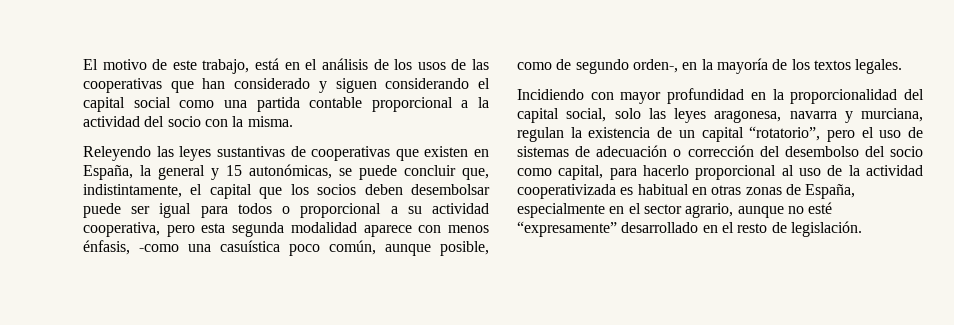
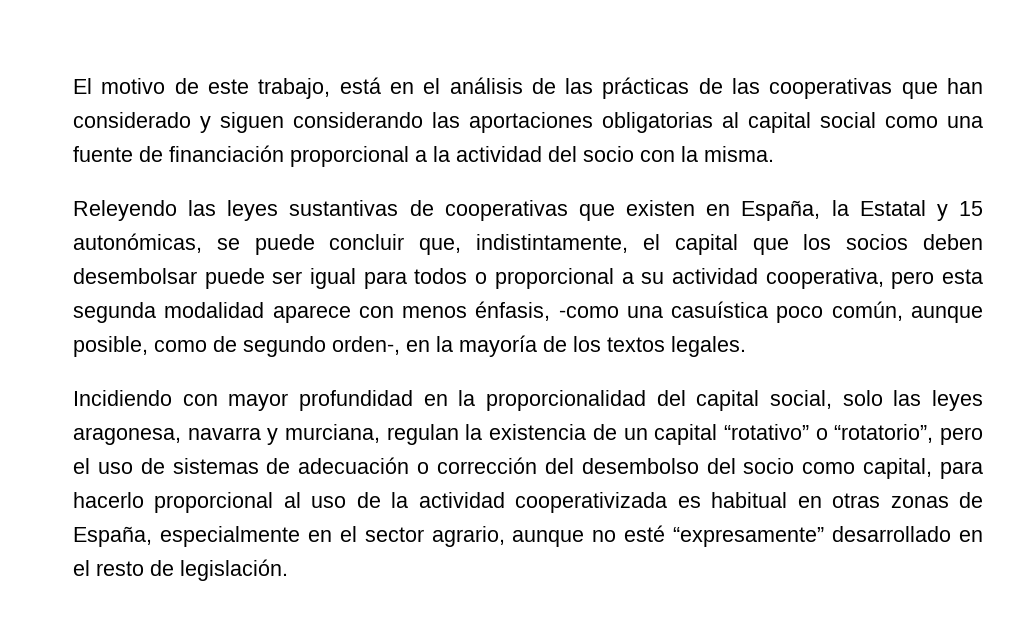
[394,59,446,70] los usos -> [565,77,690,99] las prácticas
[478,78,490,89] el -> [432,112,739,133] las aportaciones obligatorias al
[256,97,363,112] partida contable -> [73,145,284,162] fuente de financiación
[158,165,205,180] general -> [859,200,926,216] Estatal
(744, 134) none -> [723,424,828,440] “rotativo” o

